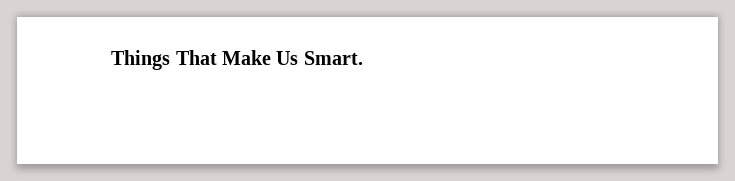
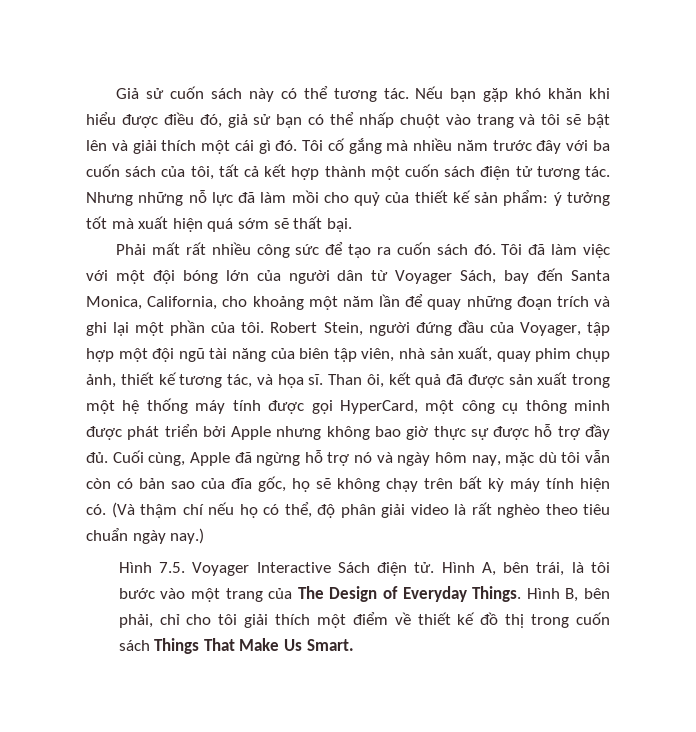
(111, 60) none -> [116,86,610,102] [86,112,610,128] [86,138,610,154] [86,164,610,180] [86,190,610,206] [86,216,352,232] [116,242,611,258] [86,268,610,284] [86,294,611,310] [86,320,611,336] [86,346,611,362] [86,372,610,388] [86,398,610,414] [86,424,610,440] [86,450,610,466] [86,476,610,492] [86,502,610,518] [86,528,205,544] [118,562,610,576] [118,586,610,602] [118,612,610,628] [118,640,150,651] Giả sử cuốn sách này có thể tương tác. Nếu bạn gặp khó khăn khi hiểu được điều đó, giả sử bạn có thể nhấp chuột vào trang và tôi sẽ bật lên và giải thích một cái gì đó. Tôi cố gắng mà nhiều năm trước đây với ba cuốn sách của tôi, tất cả kết hợp thành một cuốn sách điện tử tương tác. Nhưng những nỗ lực đã làm mồi cho quỷ của thiết kế sản phẩm: ý tưởng tốt mà xuất hiện quá sớm sẽ thất bại. // Phải mất rất nhiều công sức để tạo ra cuốn sách đó. Tôi đã làm việc với một đội bóng lớn của người dân từ Voyager Sách, bay đến Santa Monica, California, cho khoảng một năm lần để quay những đoạn trích và ghi lại một phần của tôi. Robert Stein, người đứng đầu của Voyager, tập hợp một đội ngũ tài năng của biên tập viên, nhà sản xuất, quay phim chụp ảnh, thiết kế tương tác, và họa sĩ. Than ôi, kết quả đã được sản xuất trong một hệ thống máy tính được gọi HyperCard, một công cụ thông minh được phát triển bởi Apple nhưng không bao giờ thực sự được hỗ trợ đầy đủ. Cuối cùng, Apple đã ngừng hỗ trợ nó và ngày hôm nay, mặc dù tôi vẫn còn có bản sao của đĩa gốc, họ sẽ không chạy trên bất kỳ máy tính hiện có. (Và thậm chí nếu họ có thể, độ phân giải video là rất nghèo theo tiêu chuẩn ngày nay.) // Hình 7.5. Voyager Interactive Sách điện tử. Hình A, bên trái, là tôi bước vào một trang của The Design of Everyday Things. Hình B, bên phải, chỉ cho tôi giải thích một điểm về thiết kế đồ thị trong cuốn sách

